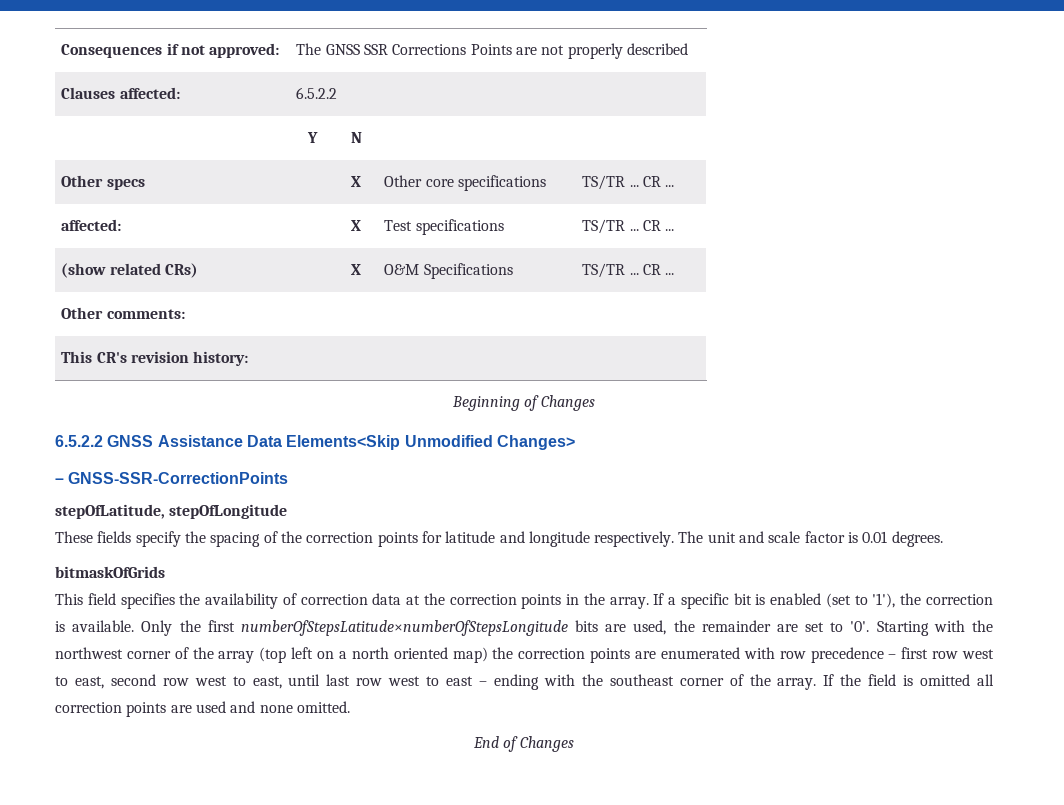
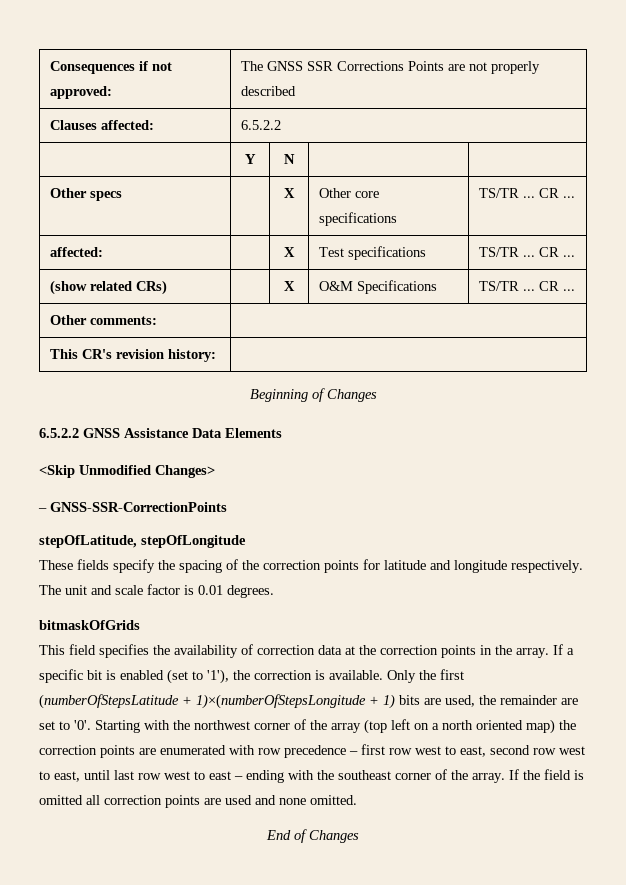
[286,435,401,450] Elements<Skip -> [225,428,282,438] [39,465,75,478] Elements // <Skip
[240,620,568,636] numberOfStepsLatitude×numberOfStepsLongitude -> [39,694,395,709] (numberOfStepsLatitude + 1)×(numberOfStepsLongitude + 1)

